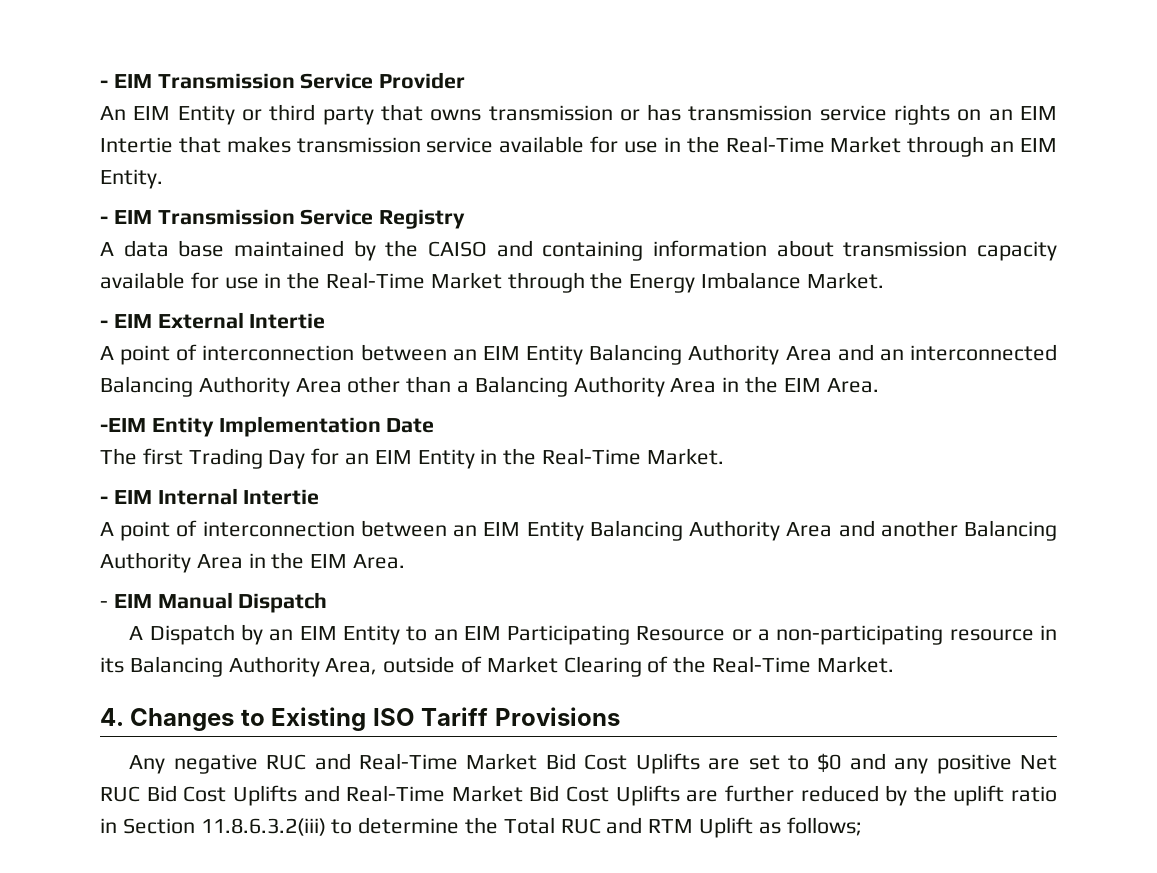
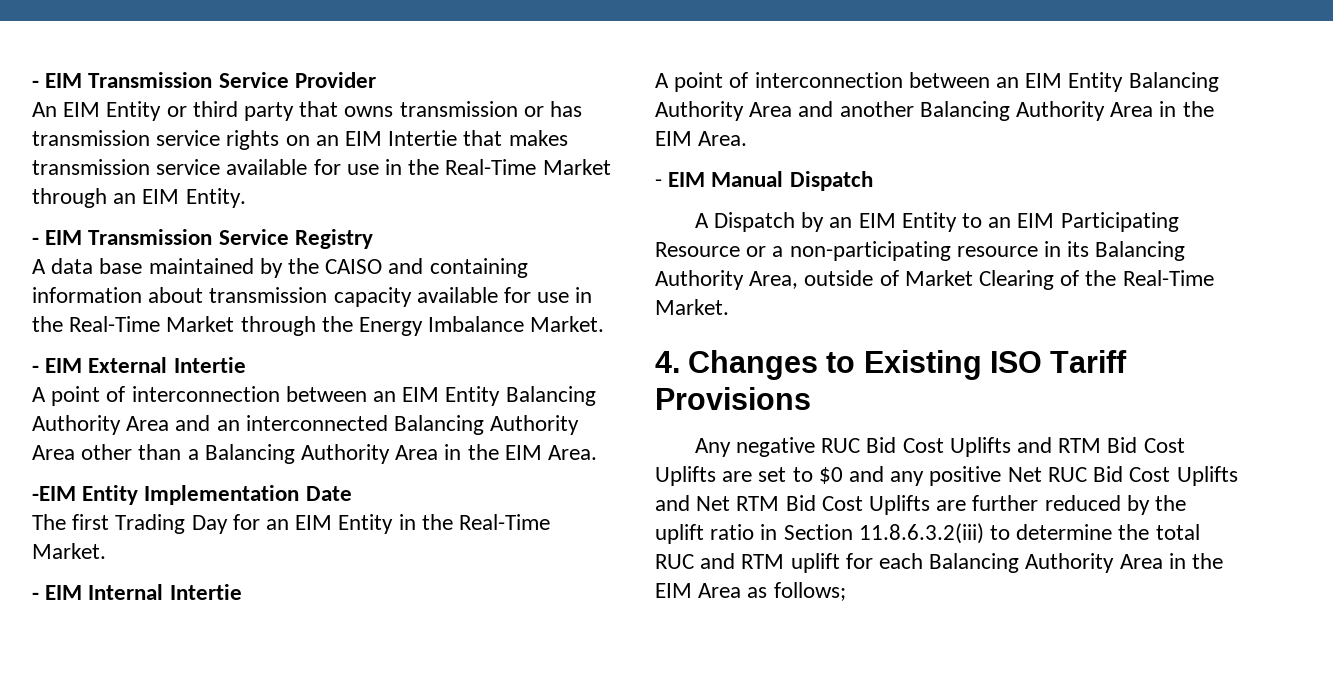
[314,753,538,770] and Real-Time Market -> [866,437,1102,457] Bid Cost Uplifts and RTM
[346,785,523,802] Real-Time Market -> [696,496,780,511] Net RTM
[503,817,555,834] Total -> [1155,524,1200,540] total
[699,817,754,838] Uplift -> [790,553,1224,573] [655,583,742,598] uplift for each Balancing Authority Area in the EIM Area

